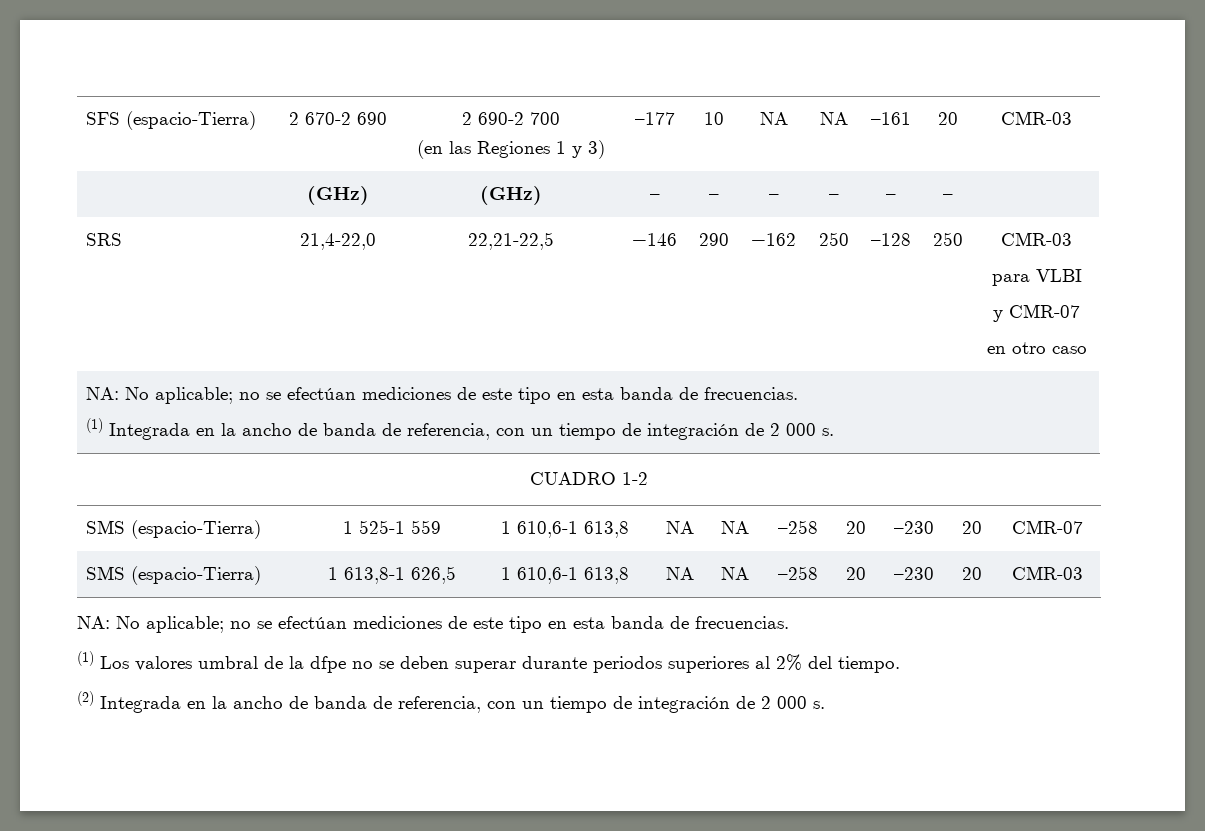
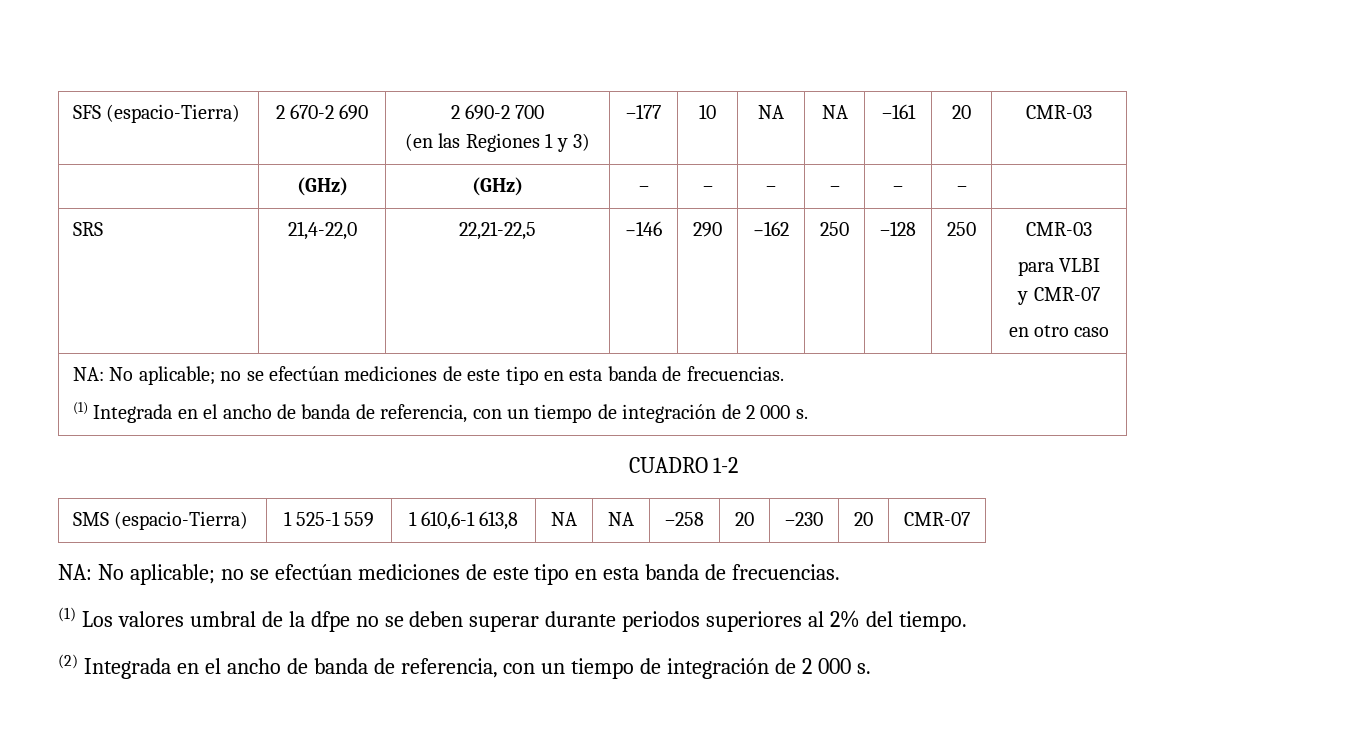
[221,423,237,436] la -> [203,404,219,419] el
[86,566,262,585] [327,566,456,584] [501,567,629,584] [665,567,694,580] [721,567,749,580] [777,566,818,580] [845,567,866,580] [893,567,934,580] [961,567,982,580] [1012,566,1083,580] // SMS (espacio-Tierra) | 1 613,8-1 626,5 | 1 610,6-1 613,8 | NA | NA | –258 | 20 | –230 | 20 | CMR-03 -> (970, 519) none
[212,696,227,709] la -> [204,658,221,674] el

